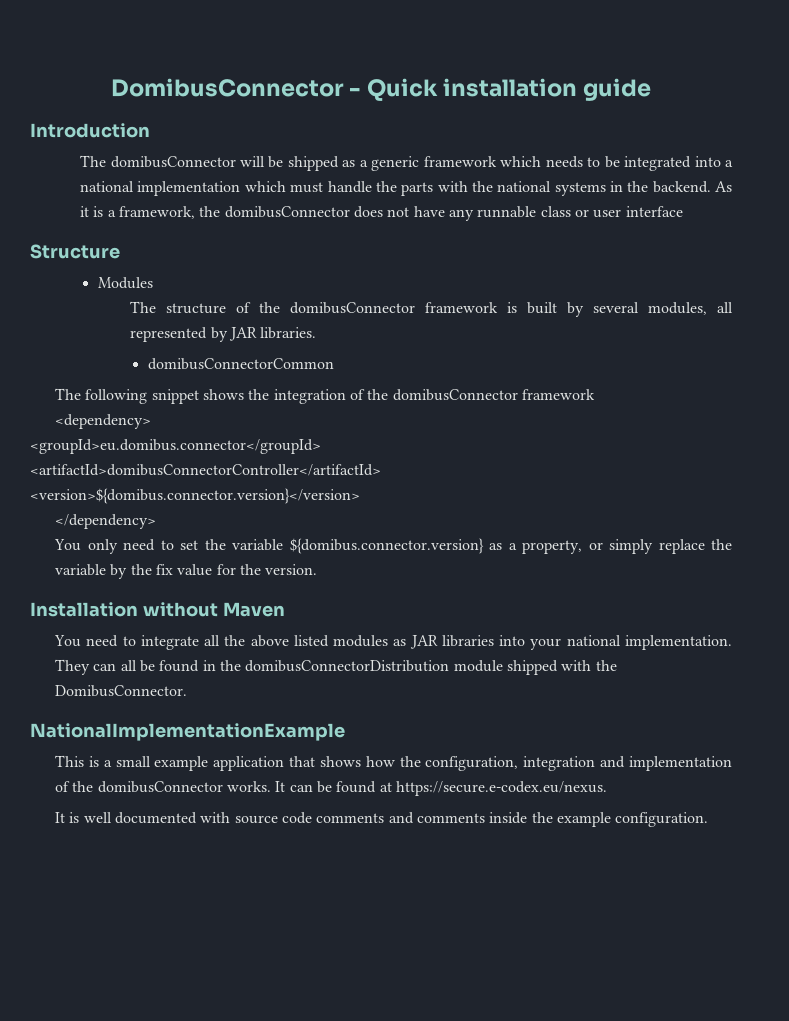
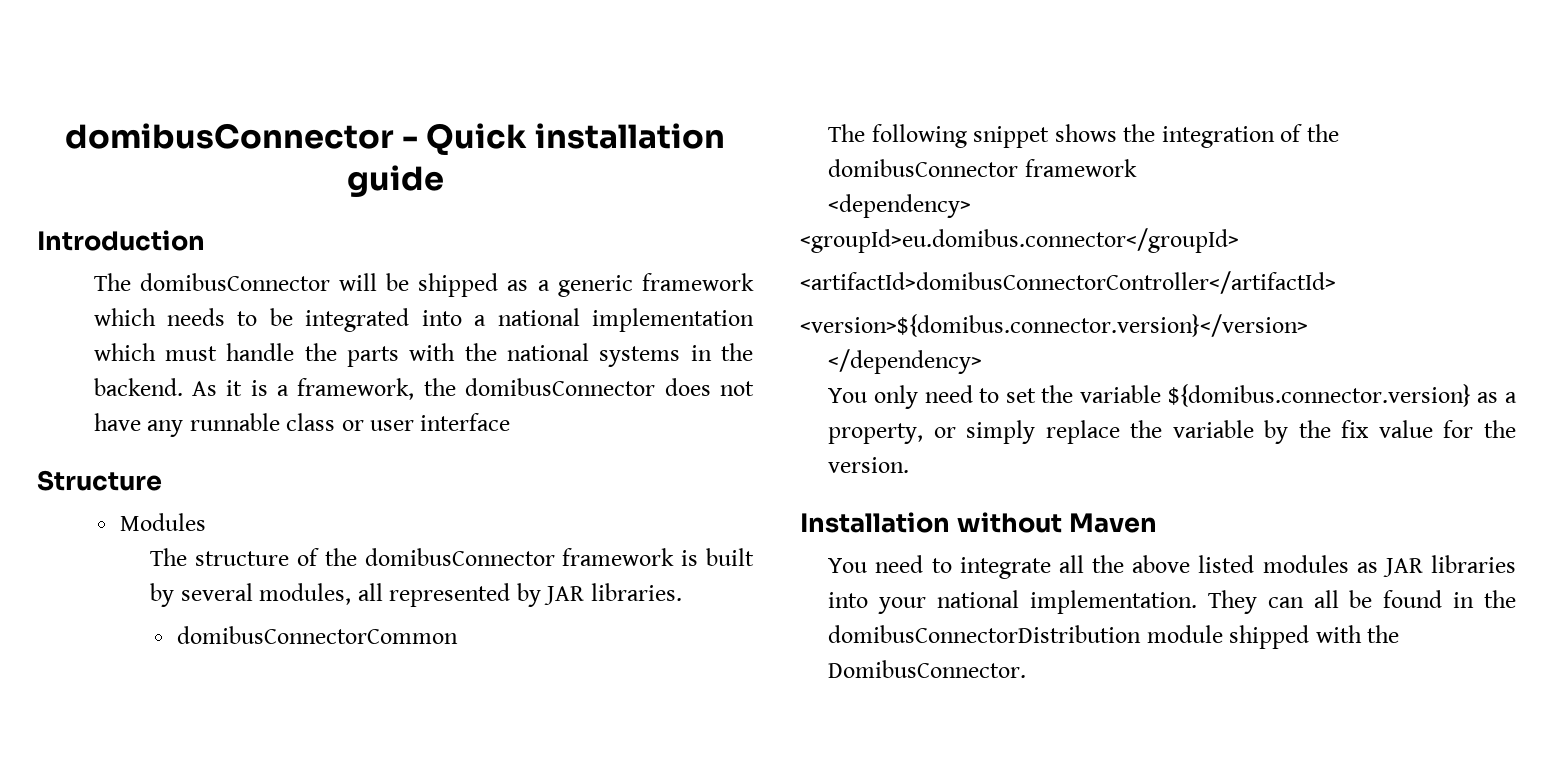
[111,78,345,97] DomibusConnector -> [65,123,395,149] domibusConnector
[30,723,345,741] [55,755,732,771] [55,781,607,796] [55,812,709,827] // NationalImplementationExample // This is a small example application that shows how the configuration, integration and implementation of the domibusConnector works. It can be found at https://secure.e-codex.eu/nexus. // It is well documented with source code comments and comments inside the example configuration. -> (1027, 669) none

